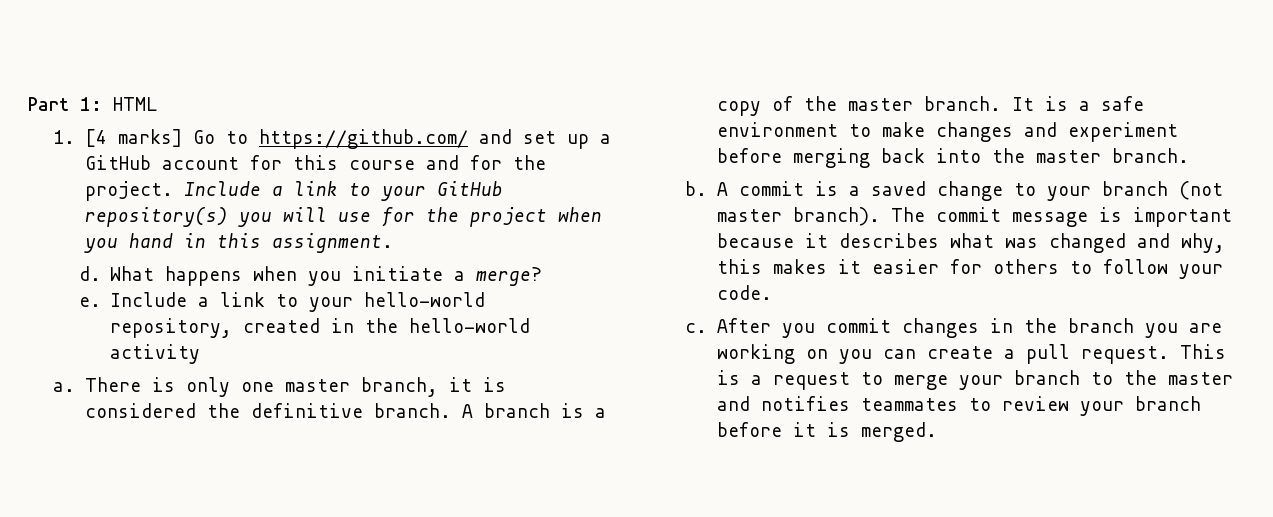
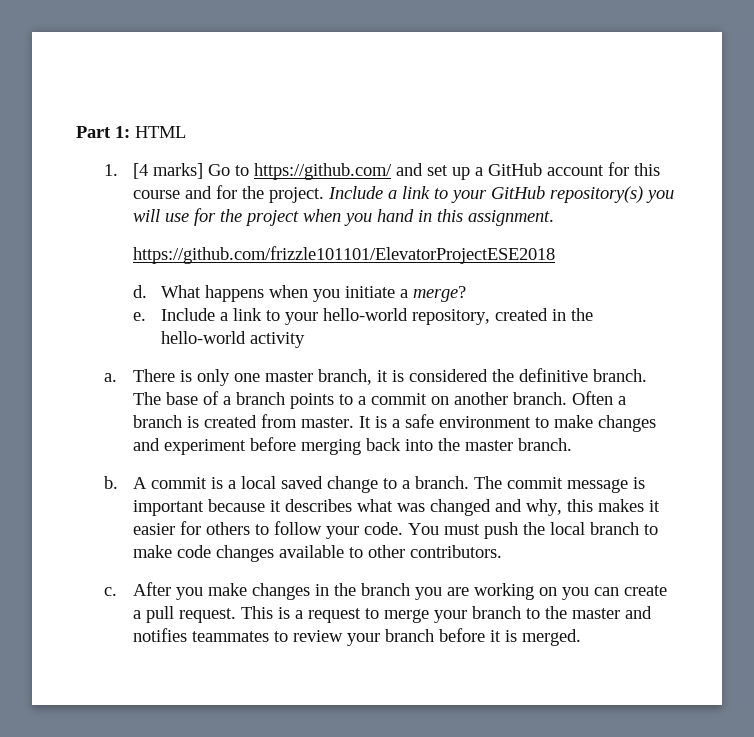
(393, 243) none -> [132,246,555,264] // https://github.com/frizzle101101/ElevatorProjectESE2018
[461,403,606,418] [716,96,1001,116] A branch is a copy of the master branch. -> [132,391,626,409] [132,414,354,428] The base of a branch points to a commit on another branch. Often a branch is created from master.
(860, 191) none -> [240,476,276,489] local
[1046,181,1223,201] [716,207,880,226] your branch (not master branch). -> [401,476,469,489] a branch.
(772, 292) none -> [407,522,658,539] [132,545,502,562] You must push the local branch to make code changes available to other contributors.
[825,318,891,333] commit -> [207,583,247,596] make

